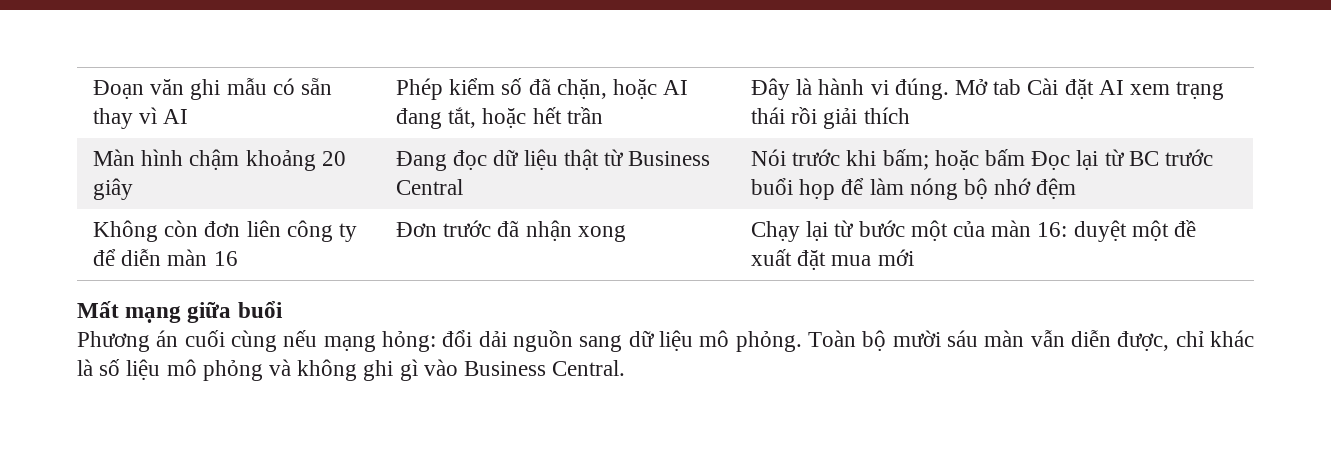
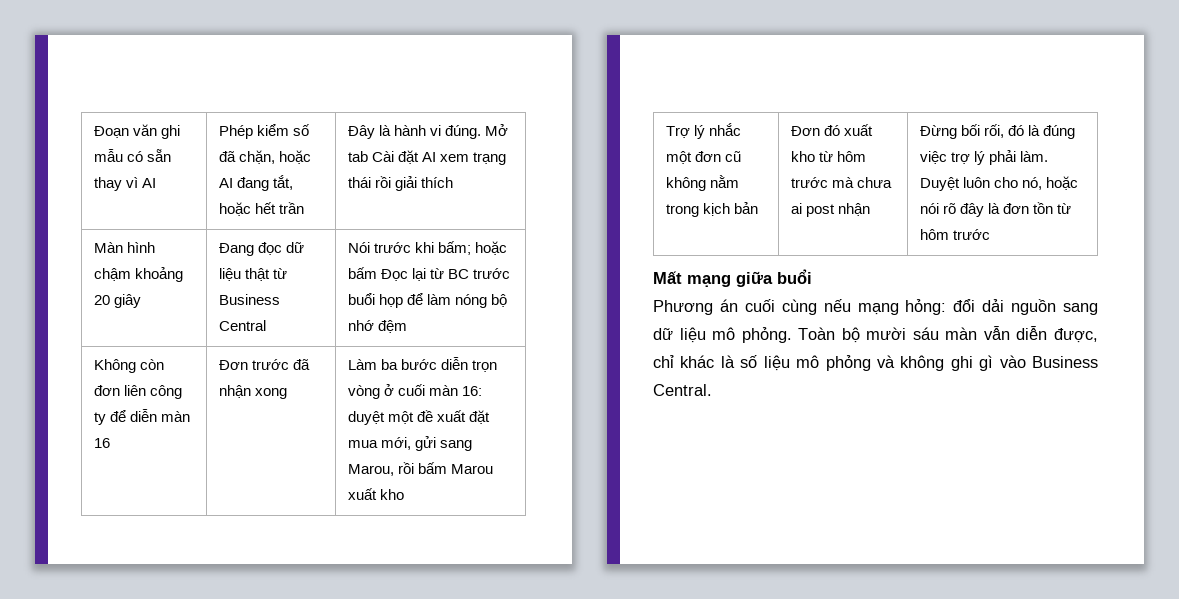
[750,220,986,242] Chạy lại từ bước một của -> [348,357,498,372] [348,384,426,399] Làm ba bước diễn trọn vòng ở cuối
[877,249,914,266] mới -> [381,436,473,451] [348,462,494,476] [348,488,405,500] [666,123,742,139] [666,151,742,164] [666,175,740,191] [666,202,759,217] [791,124,874,136] [791,151,867,162] [791,177,893,188] [791,203,871,217] [920,124,1076,139] [920,150,1049,165] [920,176,1079,191] [920,202,1072,217] [920,229,991,240] mới, gửi sang Marou, rồi bấm Marou xuất kho // Trợ lý nhắc một đơn cũ không nằm trong kịch bản | Đơn đó xuất kho từ hôm trước mà chưa ai post nhận | Đừng bối rối, đó là đúng việc trợ lý phải làm. Duyệt luôn cho nó, hoặc nói rõ đây là đơn tồn từ hôm trước

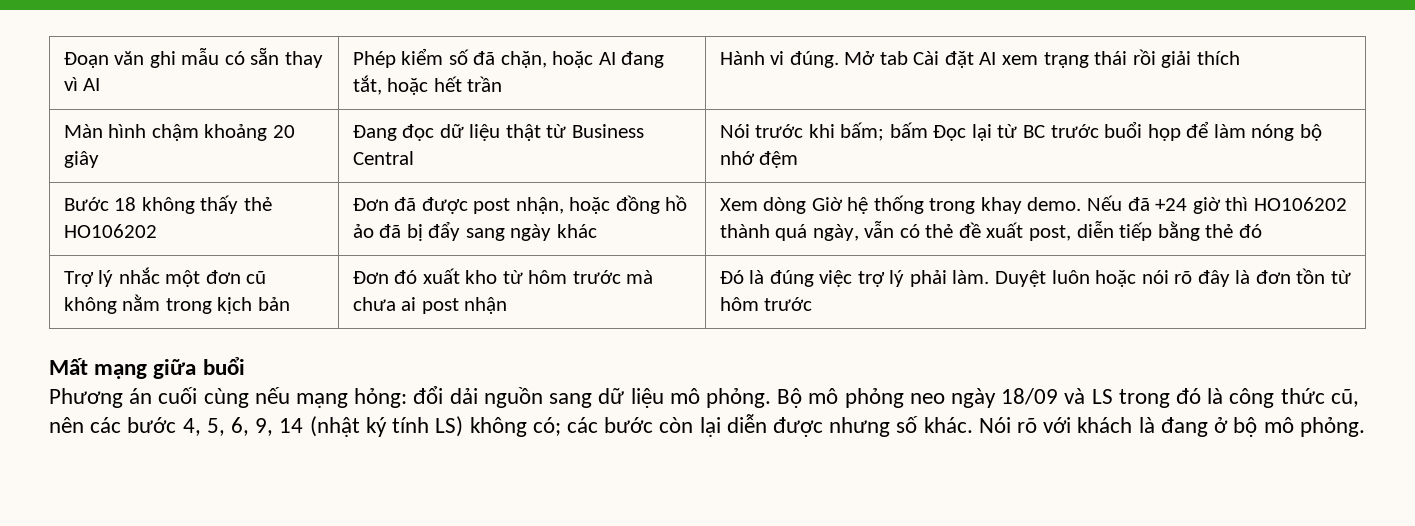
[348,125,427,139] Đây là hành -> [719,51,765,65] Hành
[475,241,508,255] hoặc -> (885, 131) none
[94,359,165,373] [94,385,183,399] [94,409,191,425] [94,438,111,448] [219,359,311,370] [219,385,288,399] [348,357,498,372] [348,384,483,399] [348,410,491,425] [348,436,473,451] [348,462,494,476] [348,488,405,500] Không còn đơn liên công ty để diễn màn 16 | Đơn trước đã nhận xong | Làm ba bước diễn trọn vòng ở cuối màn 16: duyệt một đề xuất đặt mua mới, gửi sang Marou, rồi bấm Marou xuất kho -> [63,195,272,214] [63,224,157,238] [352,195,688,214] [352,221,597,241] [719,195,1347,214] [719,221,1262,241] Bước 18 không thấy thẻ HO106202 | Đơn đã được post nhận, hoặc đồng hồ ảo đã bị đẩy sang ngày khác | Xem dòng Giờ hệ thống trong khay demo. Nếu đã +24 giờ thì HO106202 thành quá ngày, vẫn có thẻ đề xuất post, diễn tiếp bằng thẻ đó
[920,124,1025,139] Đừng bối rối, đó -> [719,270,744,284] Đó
[994,177,1043,190] cho nó, -> (1090, 277) none
[798,326,1098,343] [653,355,1098,371] [653,384,712,396] Toàn bộ mười sáu màn vẫn diễn được, chỉ khác là số liệu mô phỏng và không ghi gì vào Business Central. -> [777,388,1359,408] [49,414,1365,437] Bộ mô phỏng neo ngày 18/09 và LS trong đó là công thức cũ, nên các bước 4, 5, 6, 9, 14 (nhật ký tính LS) không có; các bước còn lại diễn được nhưng số khác. Nói rõ với khách là đang ở bộ mô phỏng.

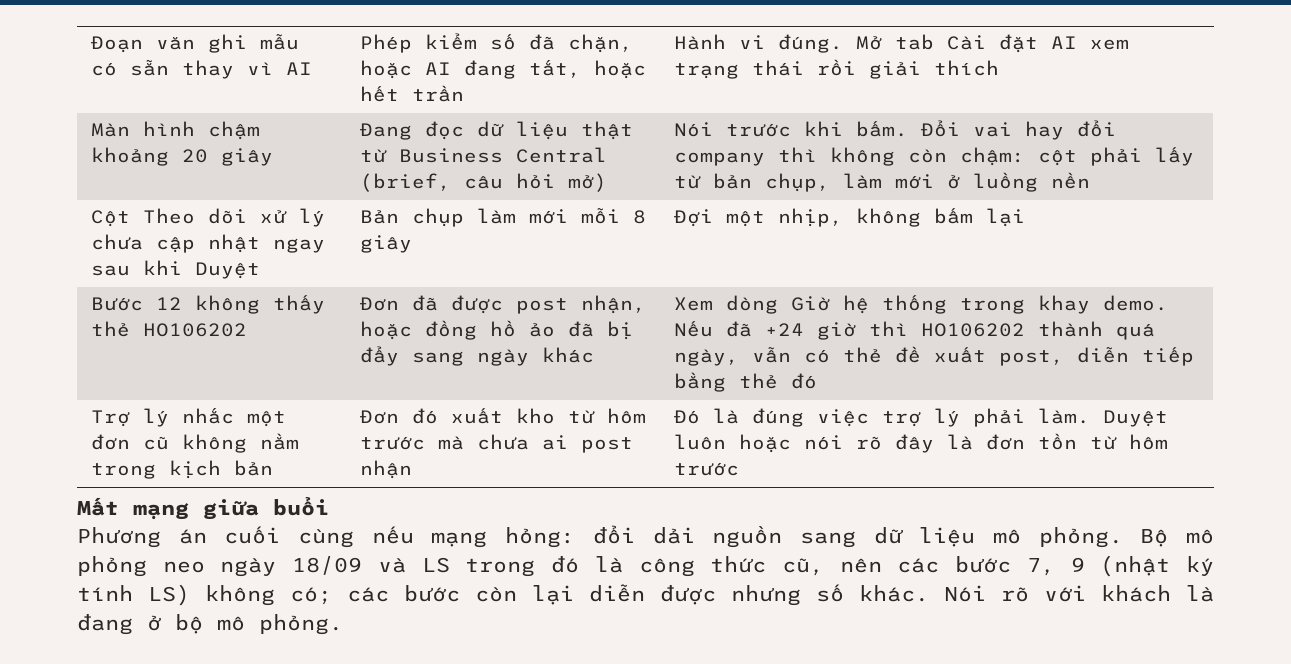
(414, 158) none -> [359,173,607,192] (brief, câu hỏi mở)
[840,121,1322,141] [719,151,799,168] bấm; bấm Đọc lại từ BC trước buổi họp để làm nóng bộ nhớ đệm -> [855,120,1116,140] [673,147,1194,166] [673,172,1090,192] [90,208,325,227] [90,234,325,253] [90,260,260,279] [359,208,646,227] [359,235,412,253] [672,208,1025,227] bấm. Đổi vai hay đổi company thì không còn chậm: cột phải lấy từ bản chụp, làm mới ở luồng nền // Cột Theo dõi xử lý chưa cập nhật ngay sau khi Duyệt | Bản chụp làm mới mỗi 8 giây | Đợi một nhịp, không bấm lại
[114,197,137,211] 18 -> [155,297,182,310] 12
[182,417,304,436] 4, 5, 6, 9, 14 -> [1026,557,1085,576] 7, 9

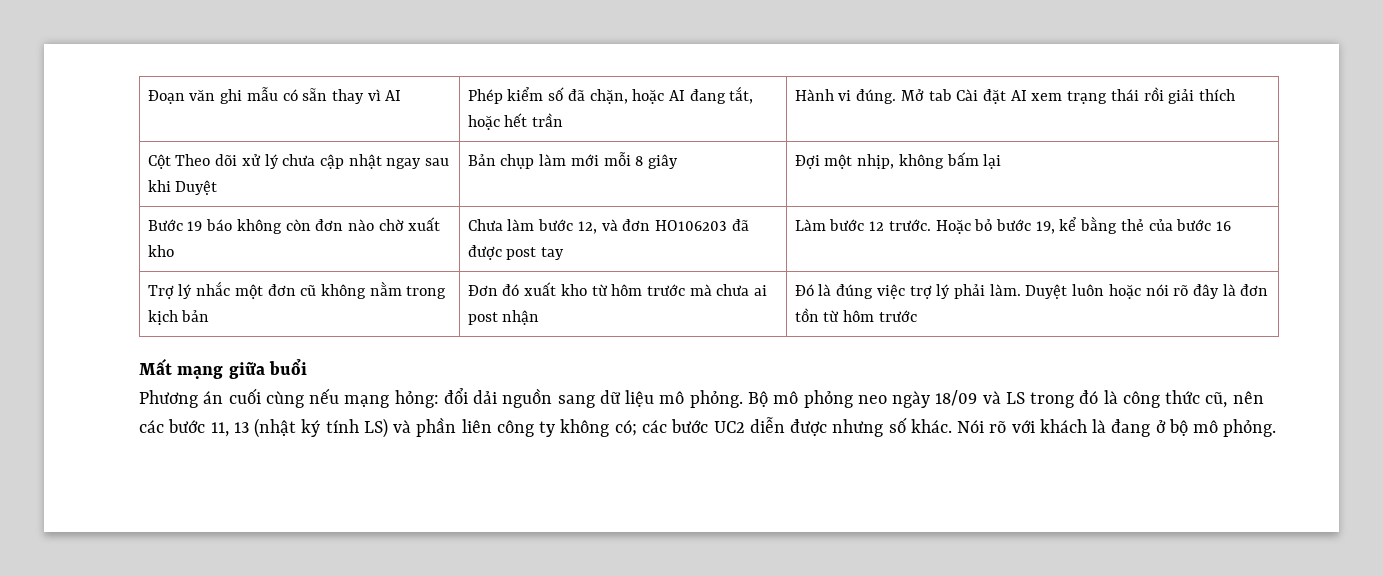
[90,121,260,140] [90,147,273,166] [358,121,633,140] [359,147,607,163] [359,173,607,192] [673,120,1116,140] [673,147,1194,166] [673,172,1090,192] // Màn hình chậm khoảng 20 giây | Đang đọc dữ liệu thật từ Business Central (brief, câu hỏi mở) | Nói trước khi bấm. Đổi vai hay đổi company thì không còn chậm: cột phải lấy từ bản chụp, làm mới ở luồng nền -> (1236, 95) none
[155,295,325,314] [90,321,247,337] [358,295,646,314] [359,320,633,340] [359,346,594,366] [673,295,1168,314] [673,321,1155,340] [673,346,1194,366] [673,372,817,392] 12 không thấy thẻ HO106202 | Đơn đã được post nhận, hoặc đồng hồ ảo đã bị đẩy sang ngày khác | Xem dòng Giờ hệ thống trong khay demo. Nếu đã +24 giờ thì HO106202 thành quá ngày, vẫn có thẻ đề xuất post, diễn tiếp bằng thẻ đó -> [187,217,441,234] [147,245,174,257] [467,219,749,234] [467,245,565,260] [794,216,1232,234] 19 báo không còn đơn nào chờ xuất kho | Chưa làm bước 12, và đơn HO106203 đã được post tay | Làm bước 12 trước. Hoặc bỏ bước 19, kể bằng thẻ của bước 16
[1026,557,1085,576] 7, 9 -> [210,422,249,437] 11, 13
(190, 595) none -> [393,417,556,437] và phần liên công ty
[475,585,574,605] còn lại -> [713,421,745,433] UC2

